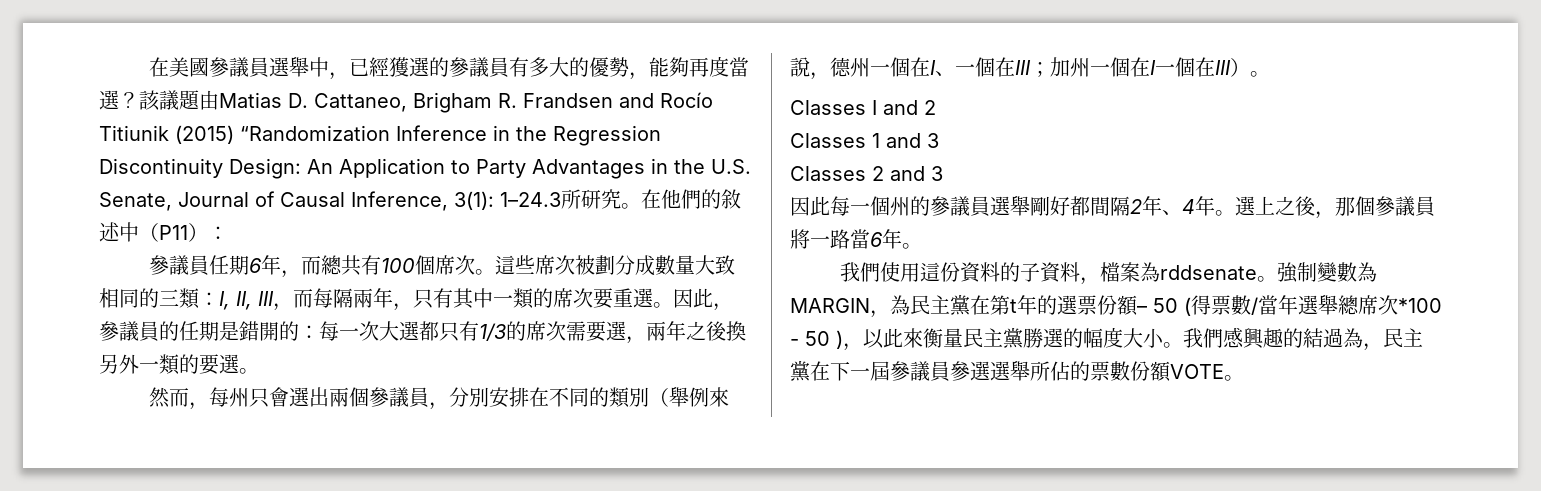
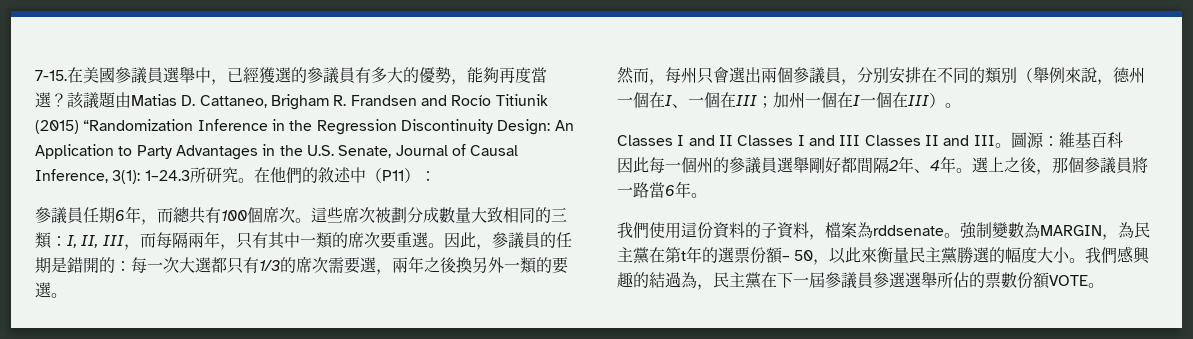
(148, 67) none -> [35,70,67,81] 7-15.
[924,100,936,115] [790,133,939,148] [790,166,943,181] 2 // Classes 1 and 3 // Classes 2 and 3 -> [718,132,1123,148] II Classes I and III Classes II and III。圖源：維基百科
[1184,294,1442,316] [790,330,843,349] (得票數/當年選舉總席次*100 - 50 ) -> (814, 255) none

